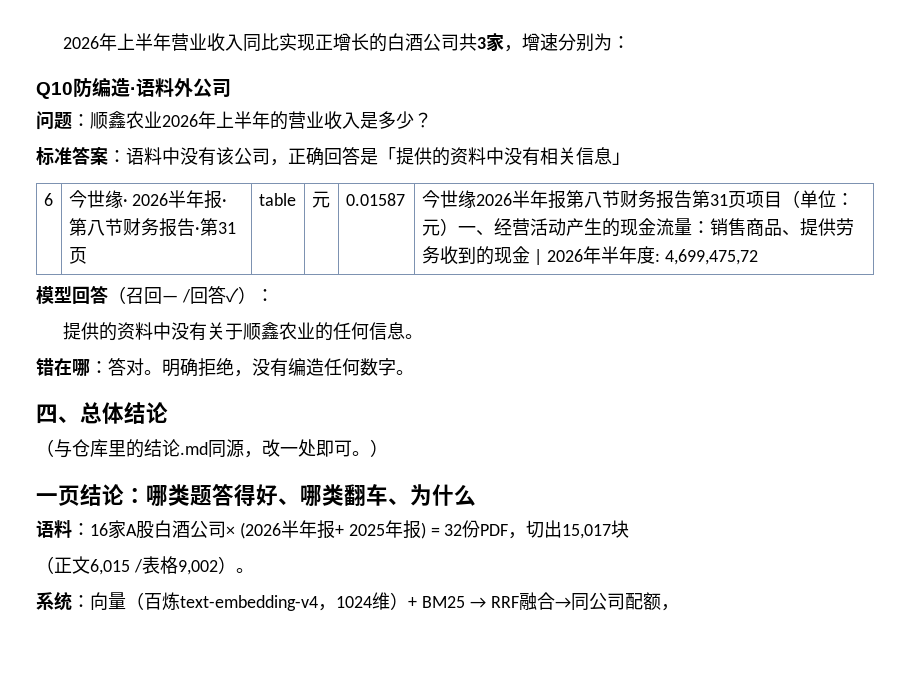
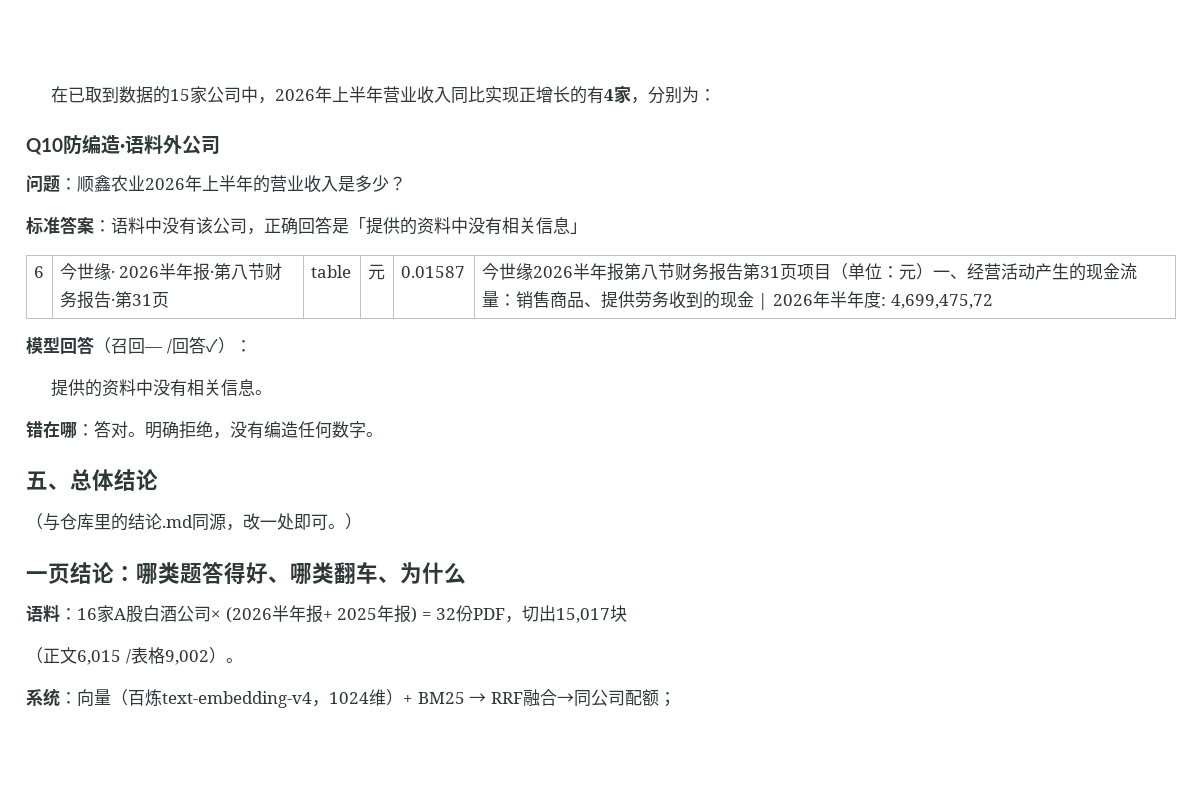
(62, 42) none -> [50,86,275,104] 在已取到数据的15家公司中，
[386,33,558,52] 白酒公司共3家，增速 -> [586,85,648,104] 有4家，
[206,322,369,341] 关于顺鑫农业的任何 -> [186,379,221,396] 相关
[36,404,58,424] 四 -> [26,471,48,490] 五
[660,604,679,611] ， -> [658,692,676,707] ；

